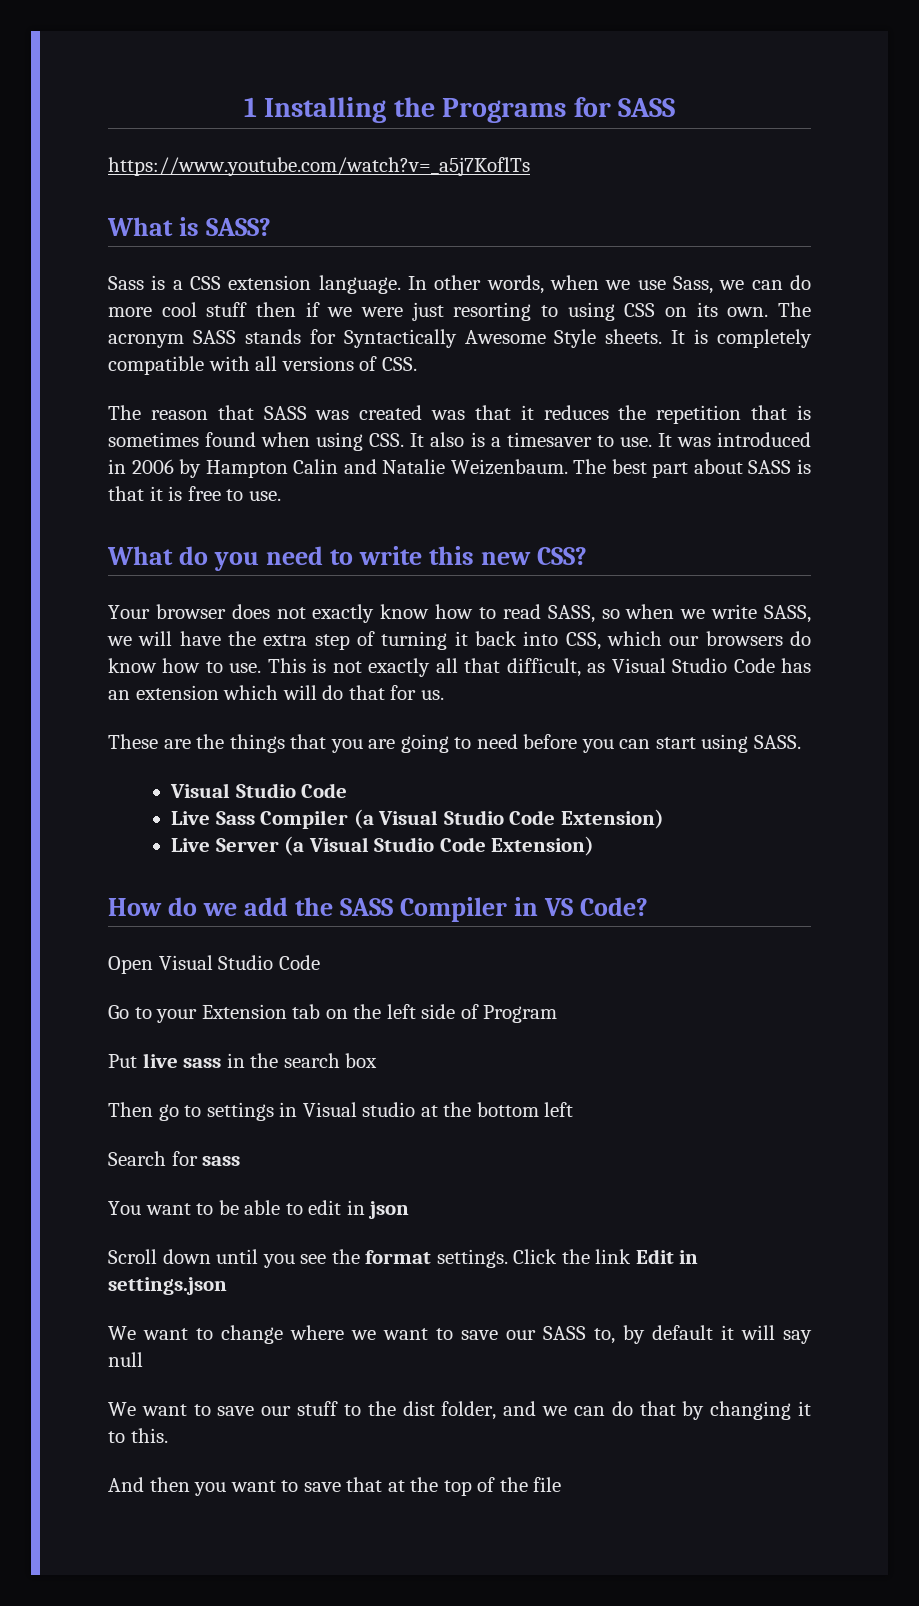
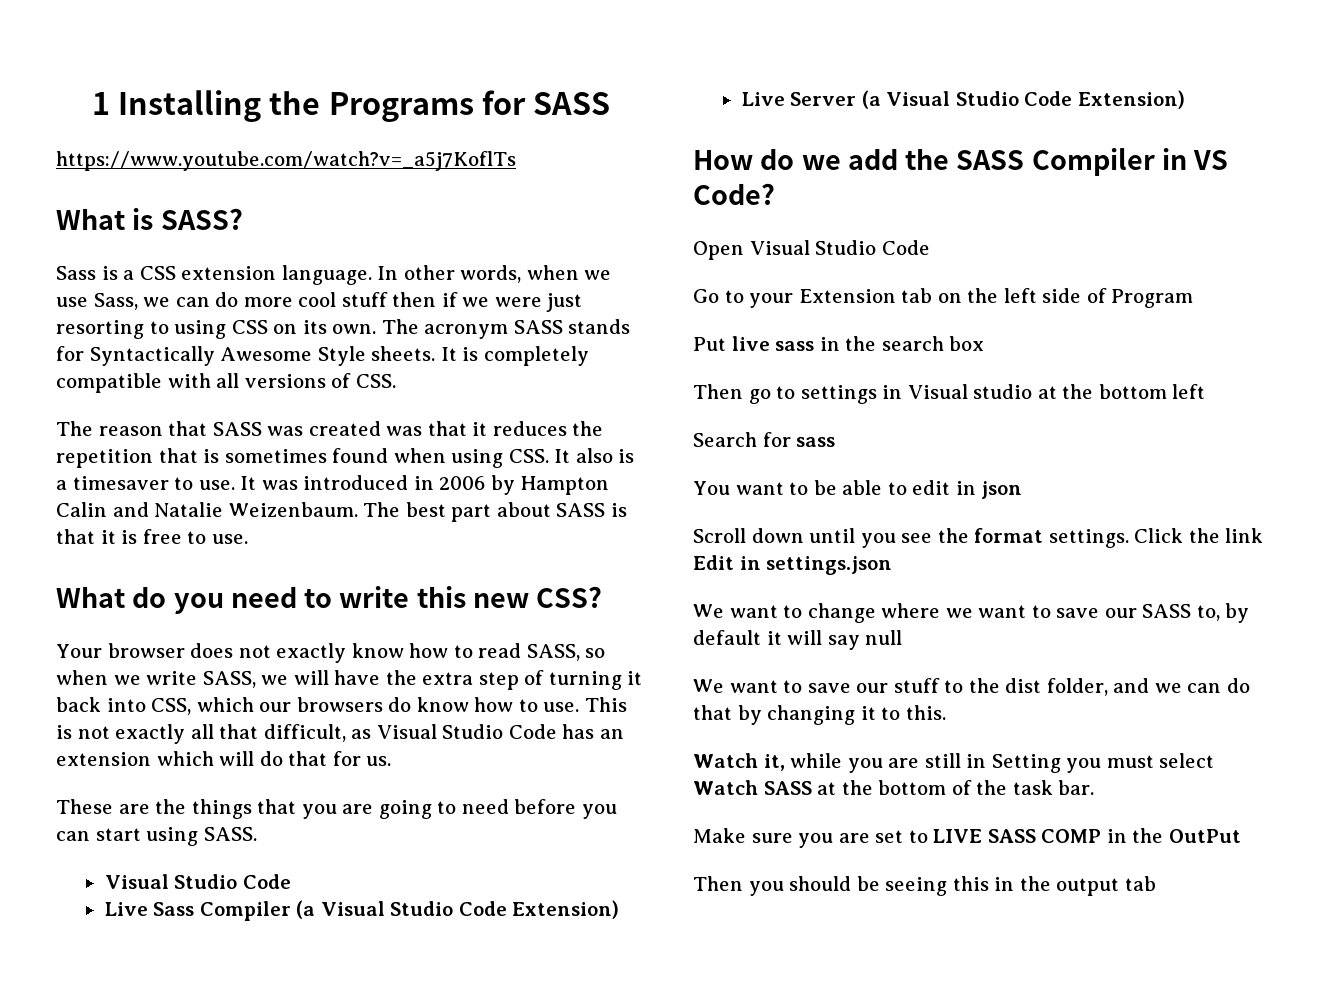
[108,1477,472,1496] And then you want to save that at the top -> [693,753,1215,773] [693,780,947,795] Watch it, while you are still in Setting you must select Watch SASS at the bottom
[533,1477,562,1492] file -> [1012,780,1095,795] [693,828,1241,848] [693,876,1156,896] task bar. // Make sure you are set to LIVE SASS COMP in the OutPut // Then you should be seeing this in the output tab

